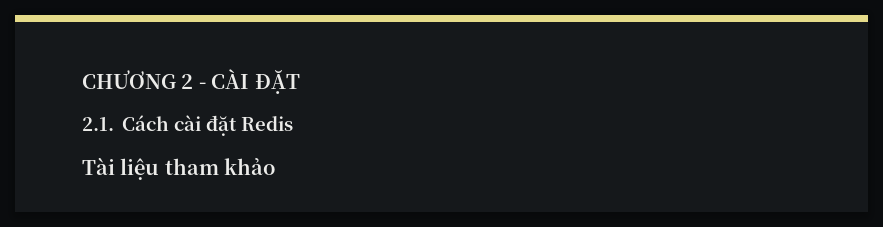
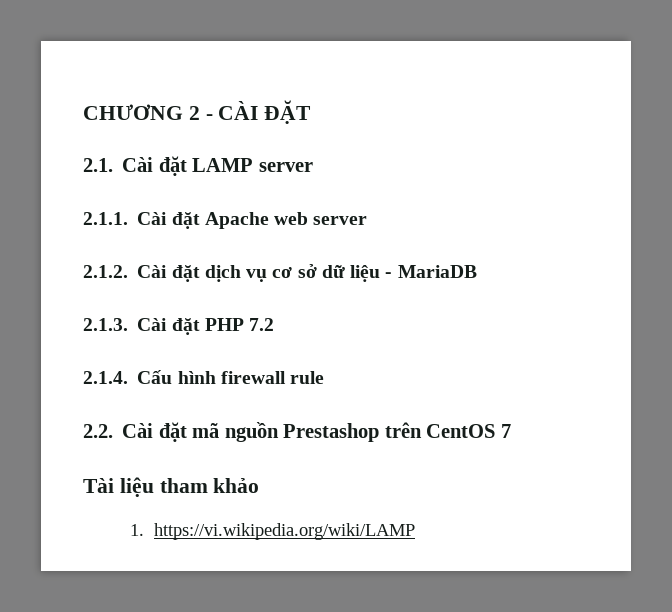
[122,115,293,136] Cách cài đặt Redis -> [122,156,313,176] [83,212,368,229] [83,264,477,282] [83,318,275,335] [83,370,325,384] [83,422,511,442] Cài đặt LAMP server // 2.1.1. Cài đặt Apache web server // 2.1.2. Cài đặt dịch vụ cơ sở dữ liệu - MariaDB // 2.1.3. Cài đặt PHP 7.2 // 2.1.4. Cấu hình firewall rule // 2.2. Cài đặt mã nguồn Prestashop trên CentOS 7
(276, 166) none -> [130,523,415,540] // 1. https://vi.wikipedia.org/wiki/LAMP

